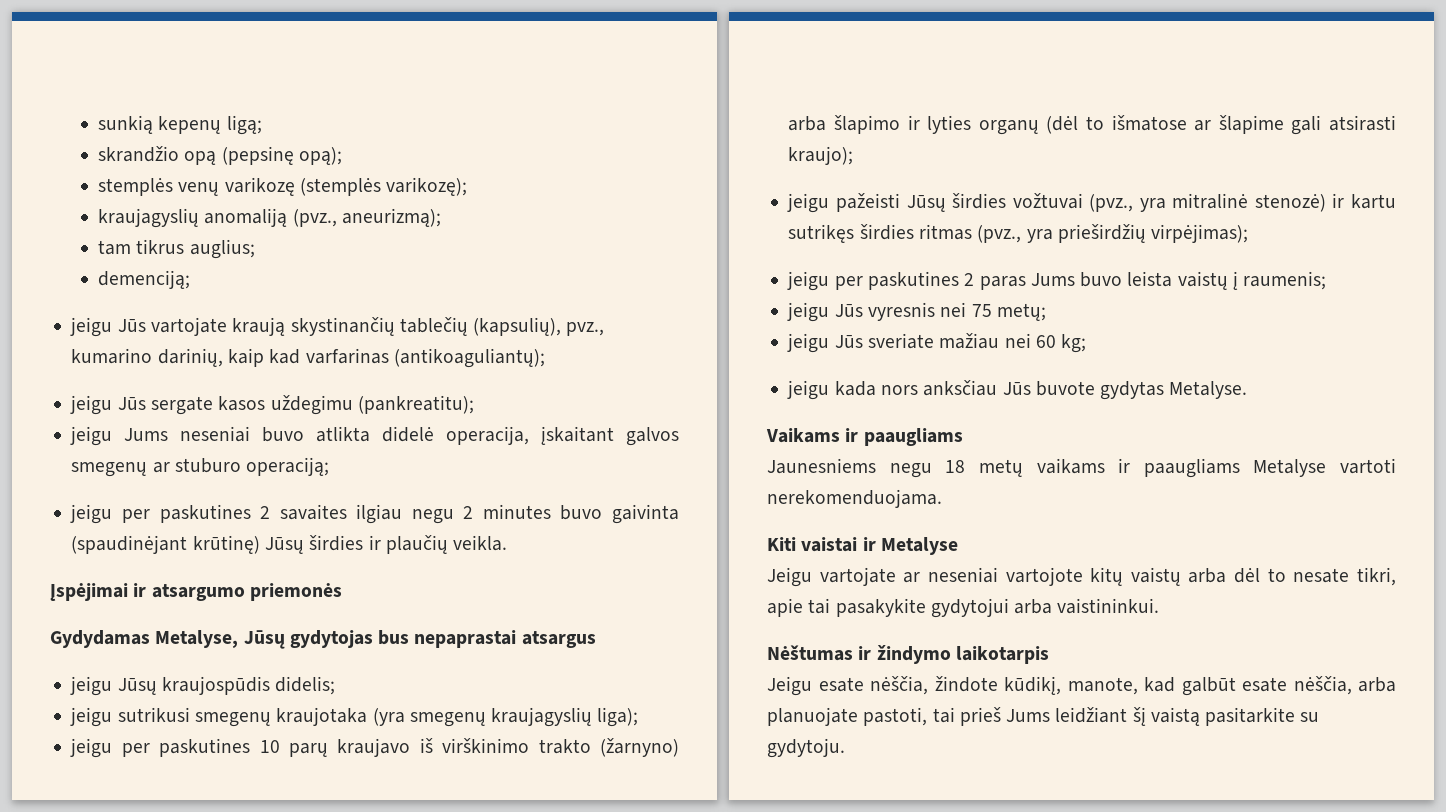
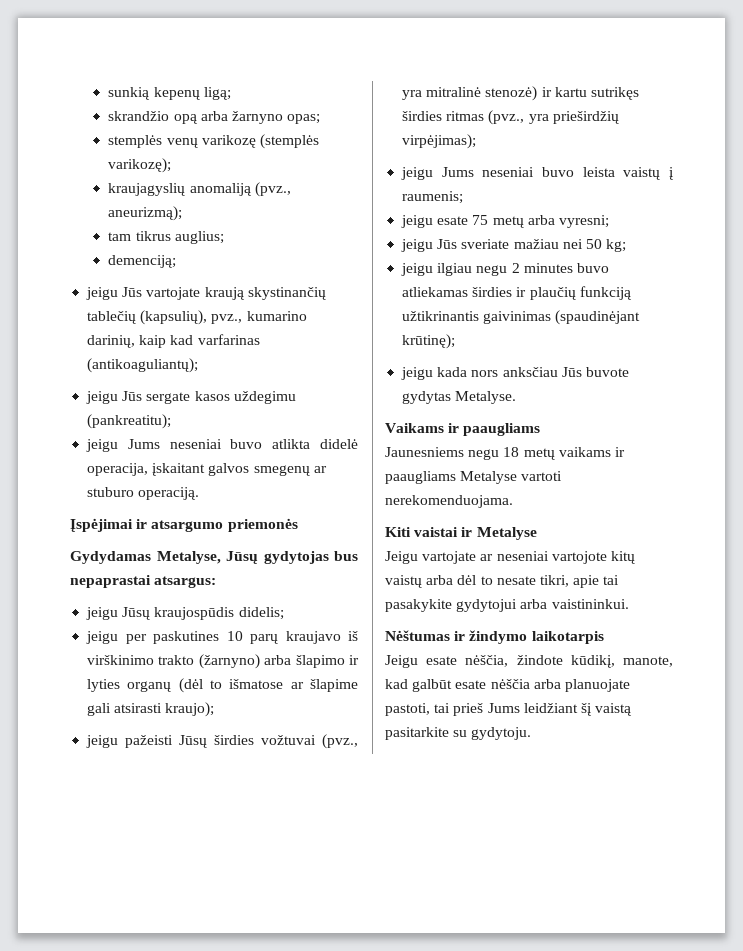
[221,146,342,165] (pepsinę opą); -> [200,111,321,124] arba žarnyno opas;
[246,457,330,476] [70,504,679,524] [71,535,508,554] operaciją; // jeigu per paskutines 2 savaites ilgiau negu 2 minutes buvo gaivinta (spaudinėjant krūtinę) Jūsų širdies ir plaučių veikla. -> [138,487,200,500] operaciją.
[521,631,596,648] atsargus -> [154,576,217,588] atsargus:
[70,707,639,727] // jeigu sutrikusi smegenų kraujotaka (yra smegenų kraujagyslių liga); -> (284, 613) none
[834,271,1075,290] per paskutines 2 paras Jums -> [441,167,535,177] Jums neseniai
[834,302,1046,321] Jūs vyresnis nei 75 metų; -> [437,215,609,228] esate 75 metų arba vyresni;
[1035,335,1056,348] 60 -> [585,239,602,249] 50
(1087, 343) none -> [401,263,609,276] [402,286,632,300] [402,310,641,325] [402,334,456,349] // jeigu ilgiau negu 2 minutes buvo atliekamas širdies ir plaučių funkciją užtikrinantis gaivinimas (spaudinėjant krūtinę);
[1293,676,1352,695] nėščia, -> [490,679,530,689] nėščia

